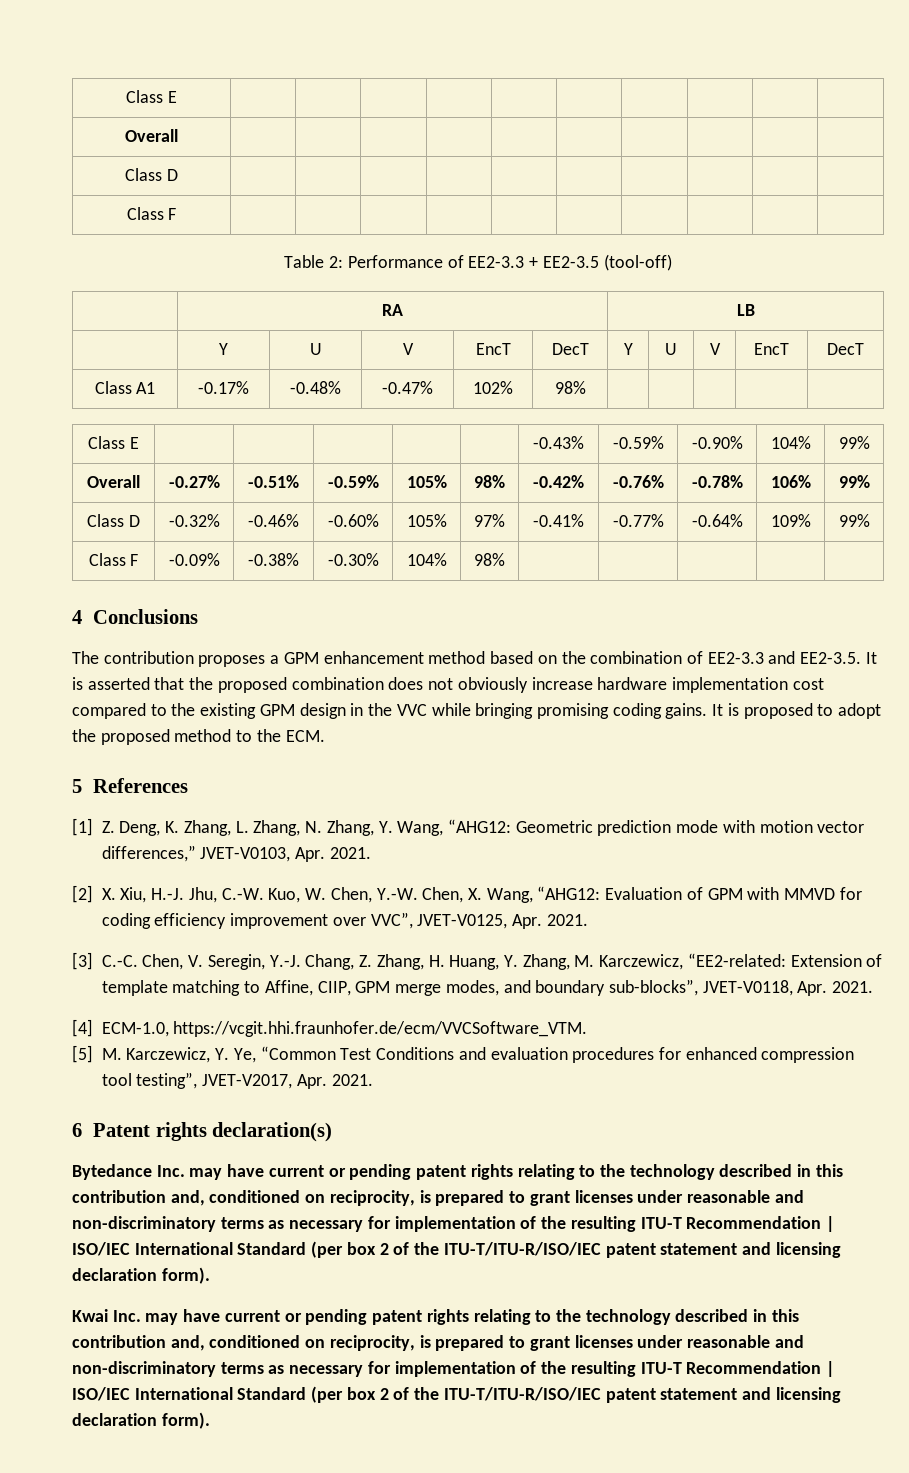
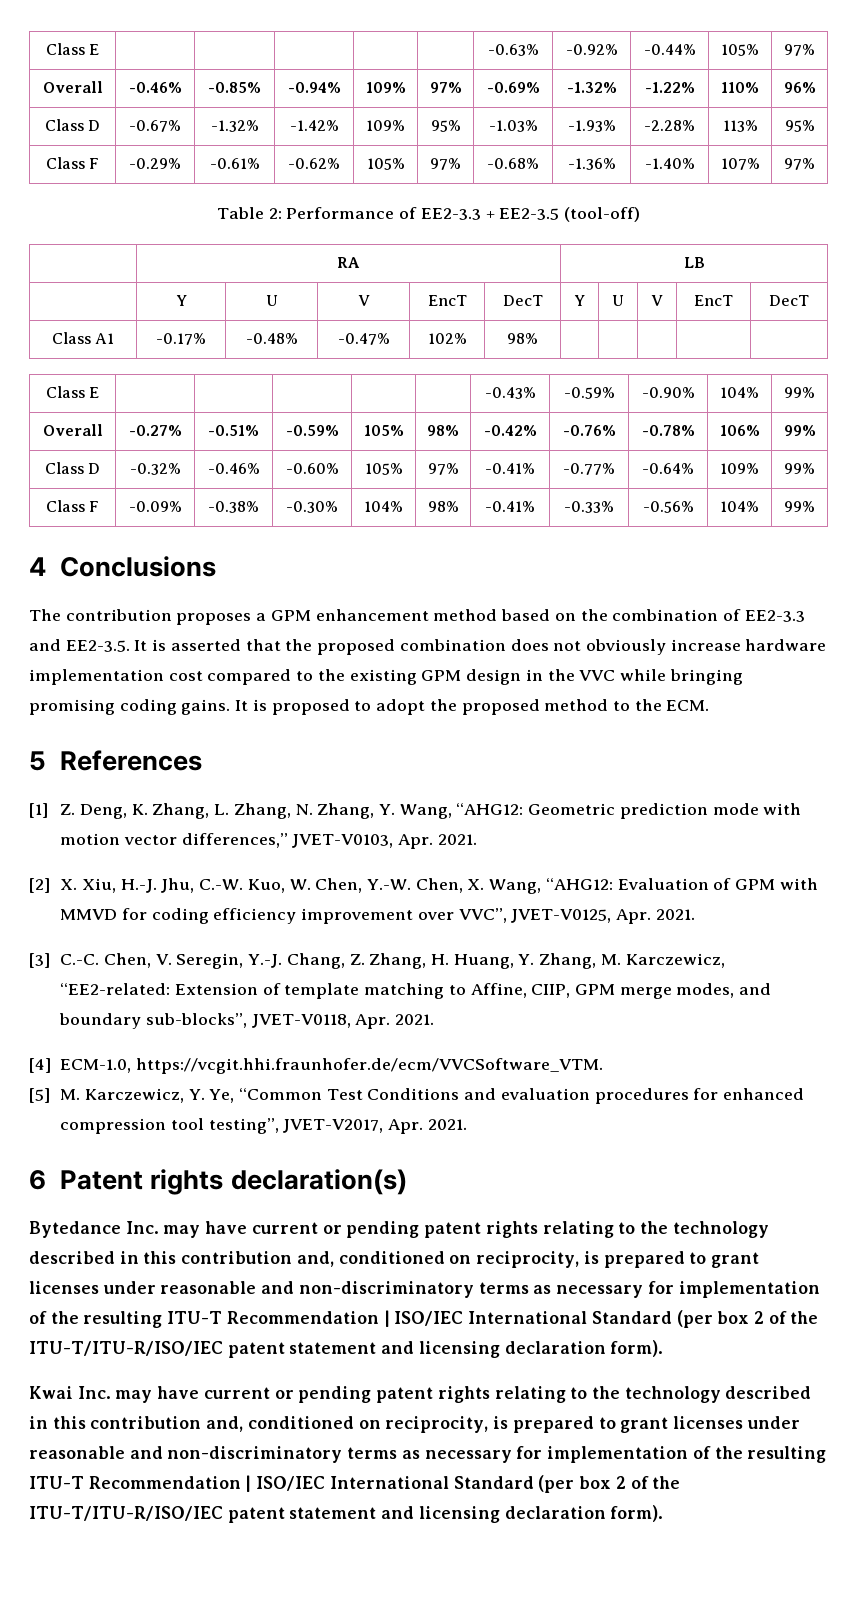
[126,90,177,103] [125,129,178,142] [125,168,178,181] [126,207,177,220] Class E | | | | | | | | | | // Overall | | | | | | | | | | // Class D | | | | | | | | | | // Class F | | | | | | | | | | -> [45,43,100,55] [487,44,539,56] [565,44,618,55] [643,44,696,55] [721,44,759,56] [784,44,815,56] [42,81,103,93] [128,82,182,93] [208,82,261,93] [287,82,341,93] [365,82,406,93] [429,82,462,93] [486,82,540,93] [566,82,617,93] [644,82,695,93] [721,82,759,93] [783,82,816,93] [44,119,101,131] [129,120,181,132] [210,120,259,132] [289,120,339,131] [366,120,405,131] [430,120,461,132] [488,120,538,132] [567,120,616,132] [644,120,695,131] [722,120,758,132] [784,120,815,132] [45,157,100,169] [129,158,181,169] [209,158,260,169] [288,158,340,169] [366,158,405,170] [430,158,461,170] [487,158,539,169] [567,158,616,170] [644,158,695,169] [720,158,760,170] [784,158,815,170] Class E | | | | | | -0.63% | -0.92% | -0.44% | 105% | 97% // Overall | -0.46% | -0.85% | -0.94% | 109% | 97% | -0.69% | -1.32% | -1.22% | 110% | 96% // Class D | -0.67% | -1.32% | -1.42% | 109% | 95% | -1.03% | -1.93% | -2.28% | 113% | 95% // Class F | -0.29% | -0.61% | -0.62% | 105% | 97% | -0.68% | -1.36% | -1.40% | 107% | 97%
(505, 559) | | | | -> [485,501,535,512] [564,501,614,513] [642,501,694,513] [720,501,759,512] [784,501,815,512] -0.41% | -0.33% | -0.56% | 104% | 99%

